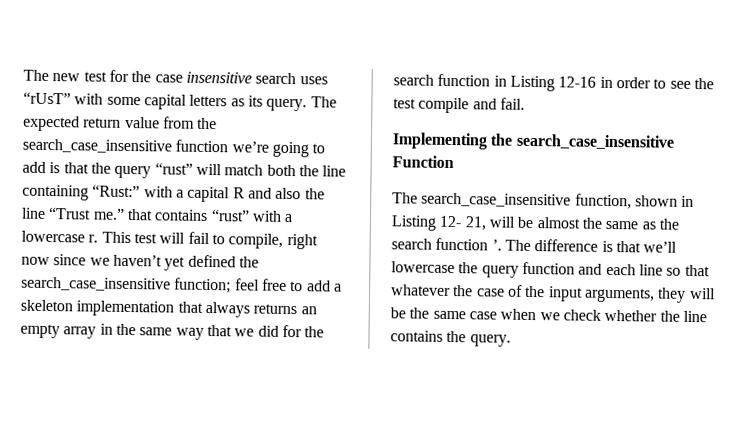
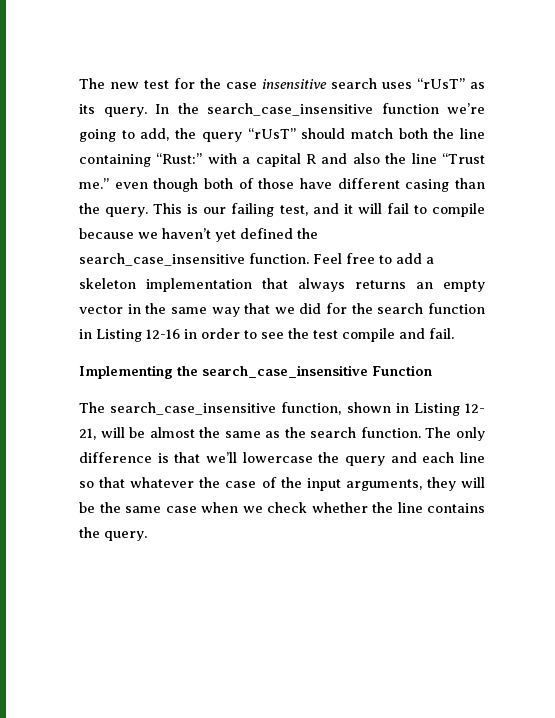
[74,93,337,112] [23,115,195,132] with some capital letters as its query. The expected return value from -> [470,82,485,89] [79,104,169,117] as its query. In
[22,161,222,179] add is that the query “rust” will -> [140,128,346,142] add, the query “rUsT” should
[126,208,294,223] [21,230,318,250] [21,254,87,266] that contains “rust” with a lowercase r. This test will fail to compile, right now since -> [114,178,485,192] [79,203,485,217] [79,228,134,239] even though both of those have different casing than the query. This is our failing test, and it will fail to compile because
[174,277,260,294] function; feel -> [249,253,342,264] function. Feel
[63,326,97,339] array -> [79,305,123,314] vector
[435,237,531,251] function ’. The -> [360,427,485,441] function. The only
[521,261,575,275] function -> (385, 461) none

